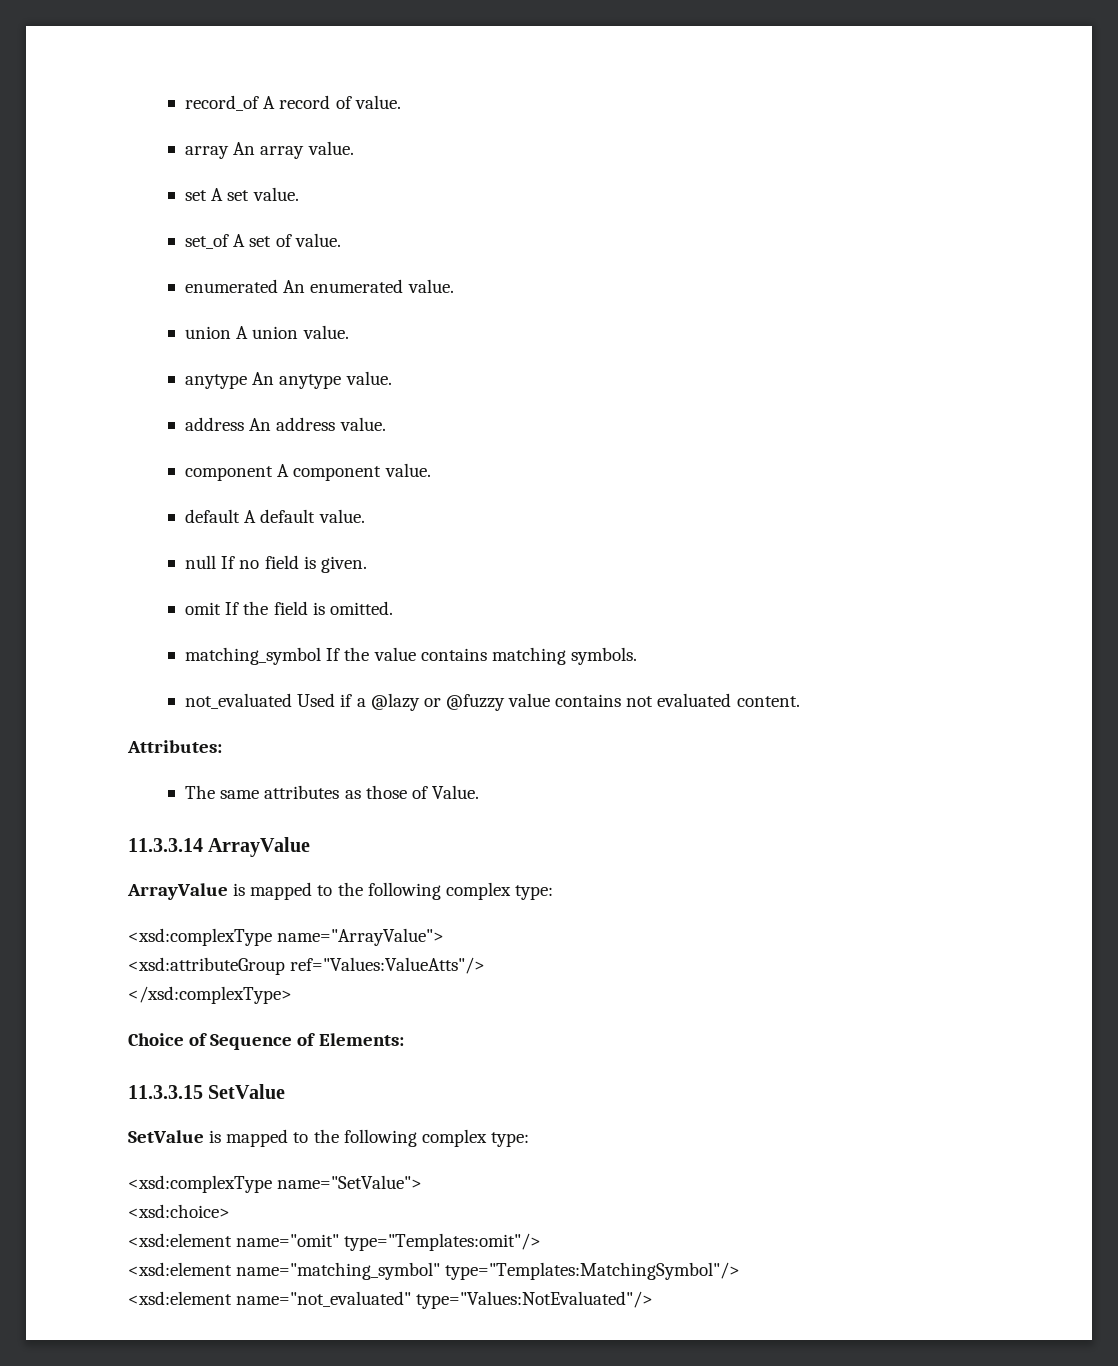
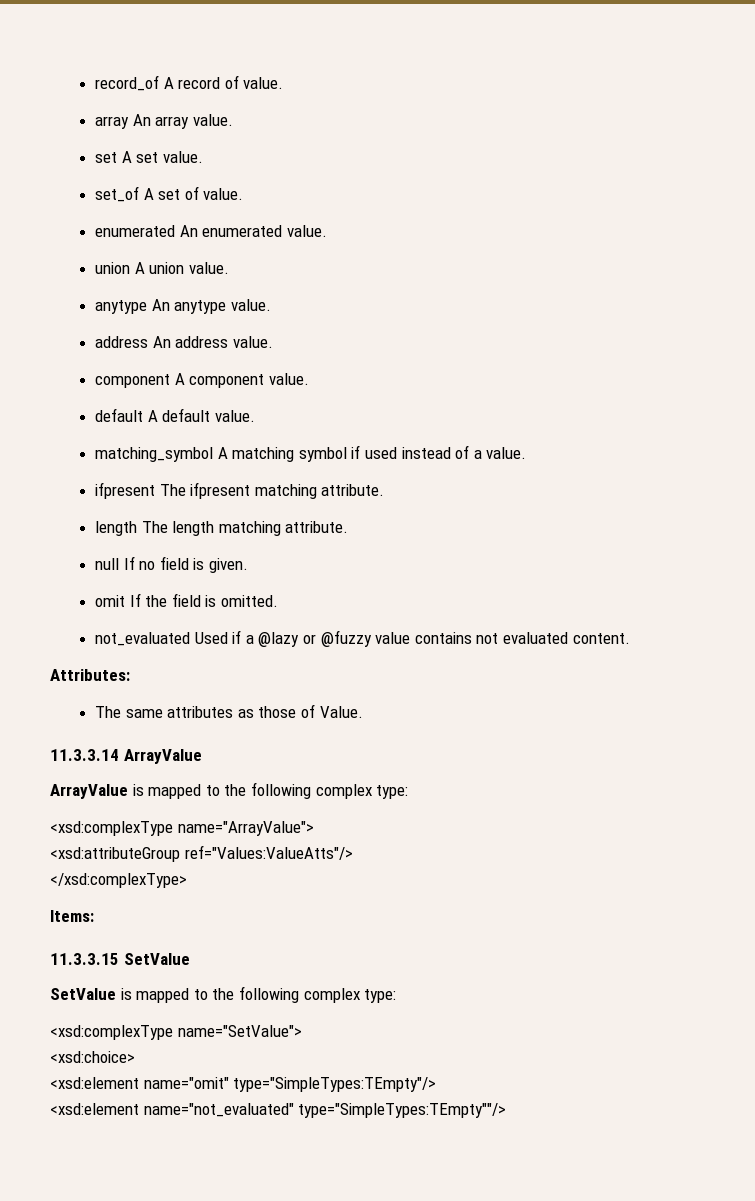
(365, 516) none -> [95,445,527,462] [95,482,385,499] [95,521,349,536] // matching_symbol A matching symbol if used instead of a value. // ifpresent The ifpresent matching attribute. // length The length matching attribute.
[185,647,637,665] // matching_symbol If the value contains matching symbols. -> (279, 601) none
[128,1033,404,1050] Choice of Sequence of Elements: -> [50,910,94,922] Items:
[344,1233,542,1251] [128,1262,741,1280] type="Templates:omit"/> // <xsd:element name="matching_symbol" type="Templates:MatchingSymbol"/> -> [233,1077,437,1092] type="SimpleTypes:TEmpty"/>
[416,1291,654,1309] type="Values:NotEvaluated"/> -> [298,1103,507,1118] type="SimpleTypes:TEmpty""/>

